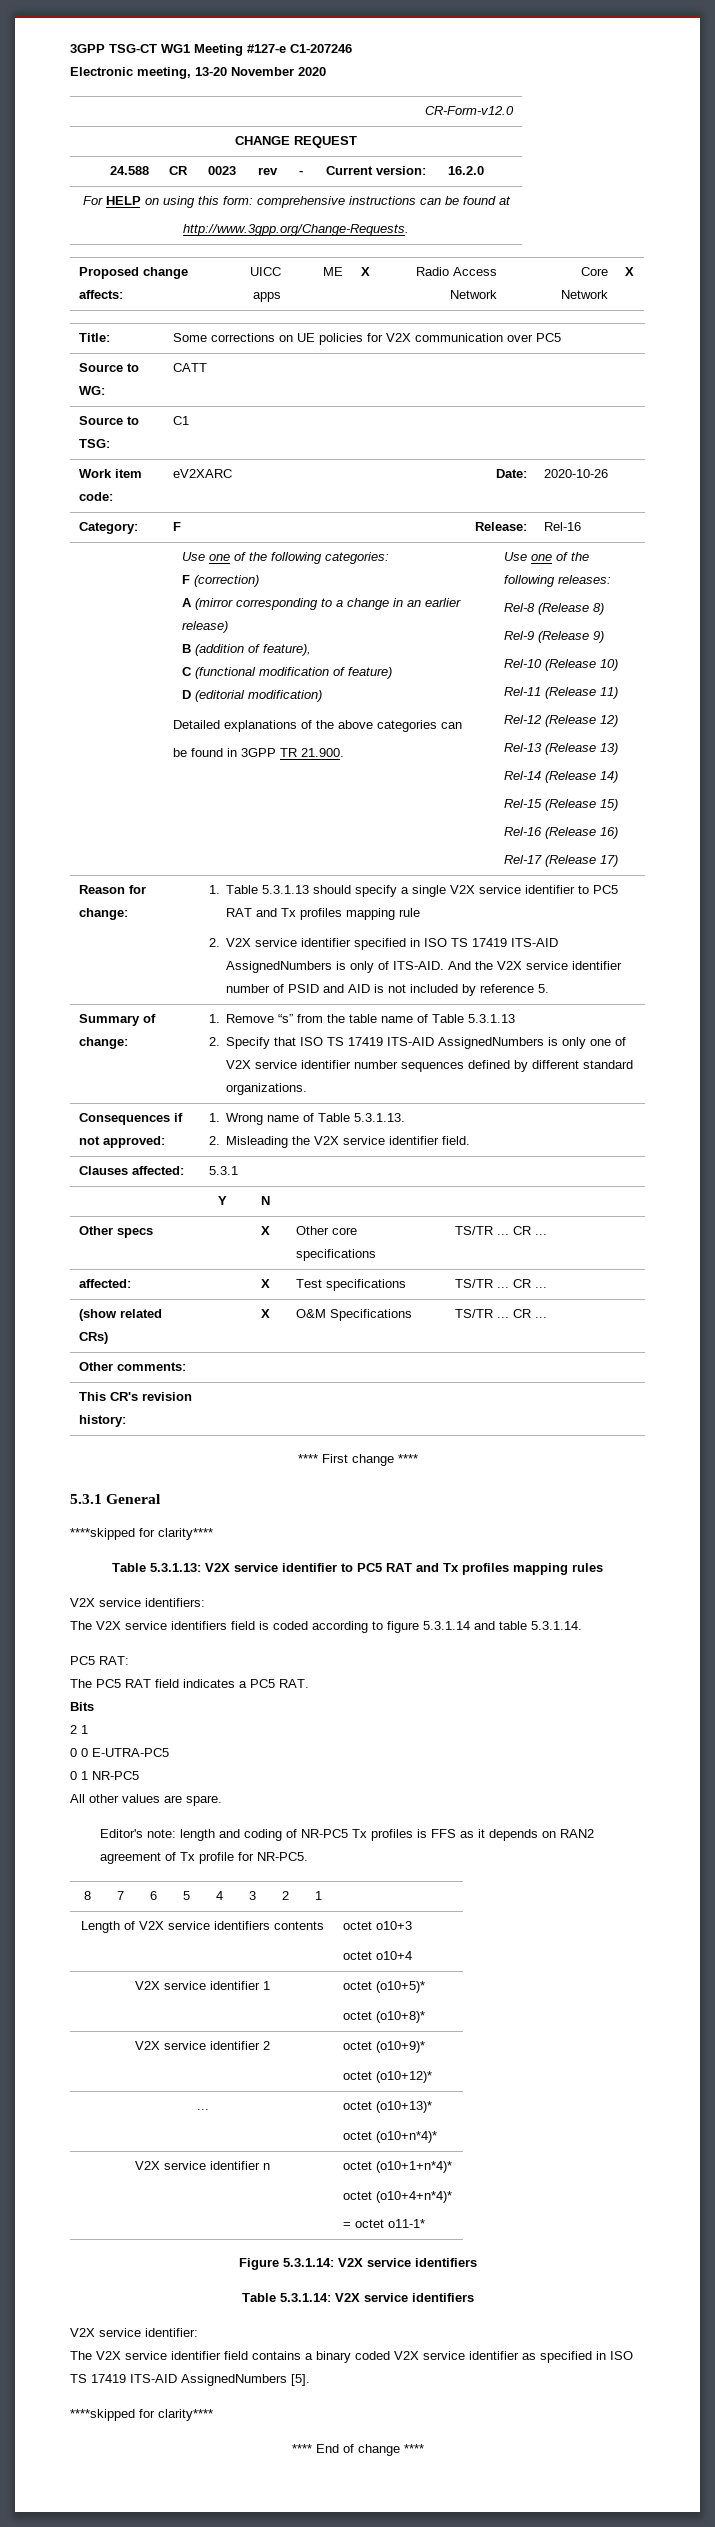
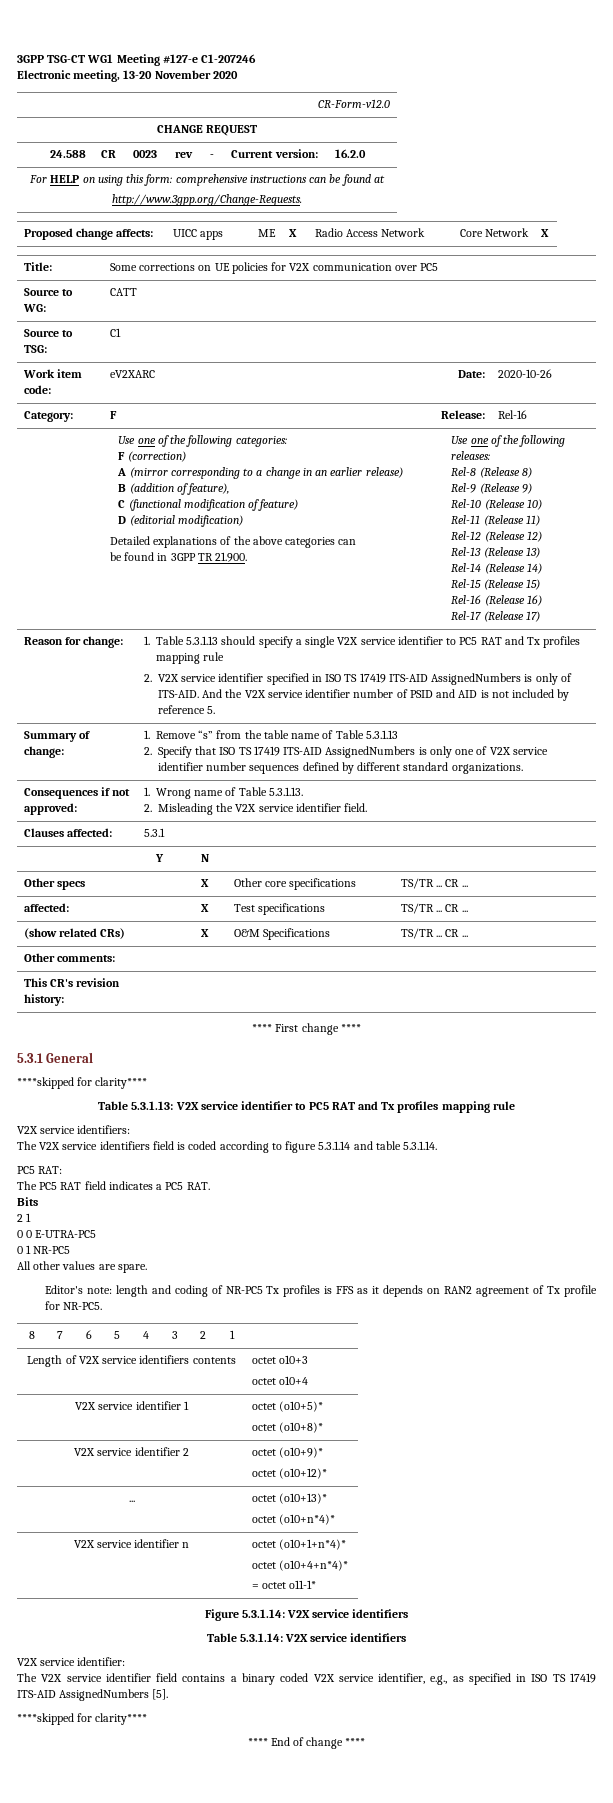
[572,1563,603,1572] rules -> [492,1101,515,1110] rule
[469,2351,519,2360] identifier -> [378,1673,448,1685] identifier, e.g.,

